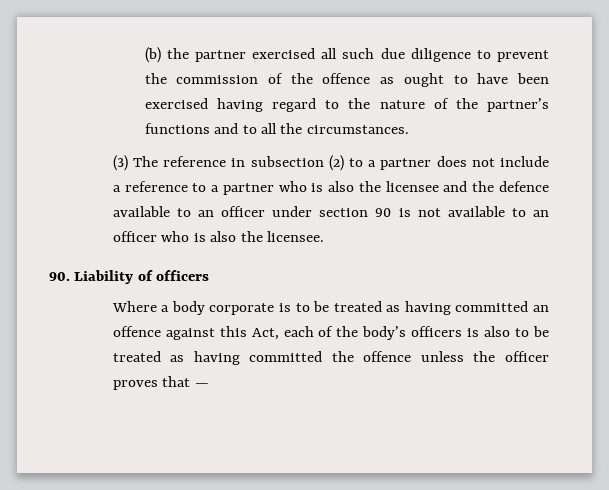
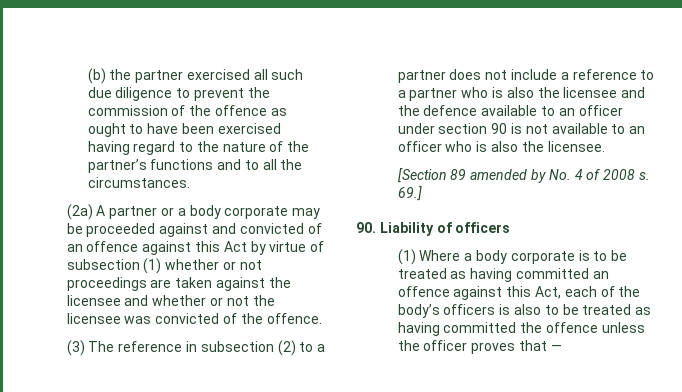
(409, 129) none -> [66,204,321,220] [66,223,322,237] [66,241,325,255] [66,258,262,274] [66,277,291,291] [66,295,275,306] [66,313,322,324] // (2a) A partner or a body corporate may be proceeded against and convicted of an offence against this Act by virtue of subsection (1) whether or not proceedings are taken against the licensee and whether or not the licensee was convicted of the offence.
(325, 236) none -> [397,168,650,183] [397,186,422,201] // [Section 89 amended by No. 4 of 2008 s. 69.]
(210, 275) none -> [397,249,416,265] (1)

